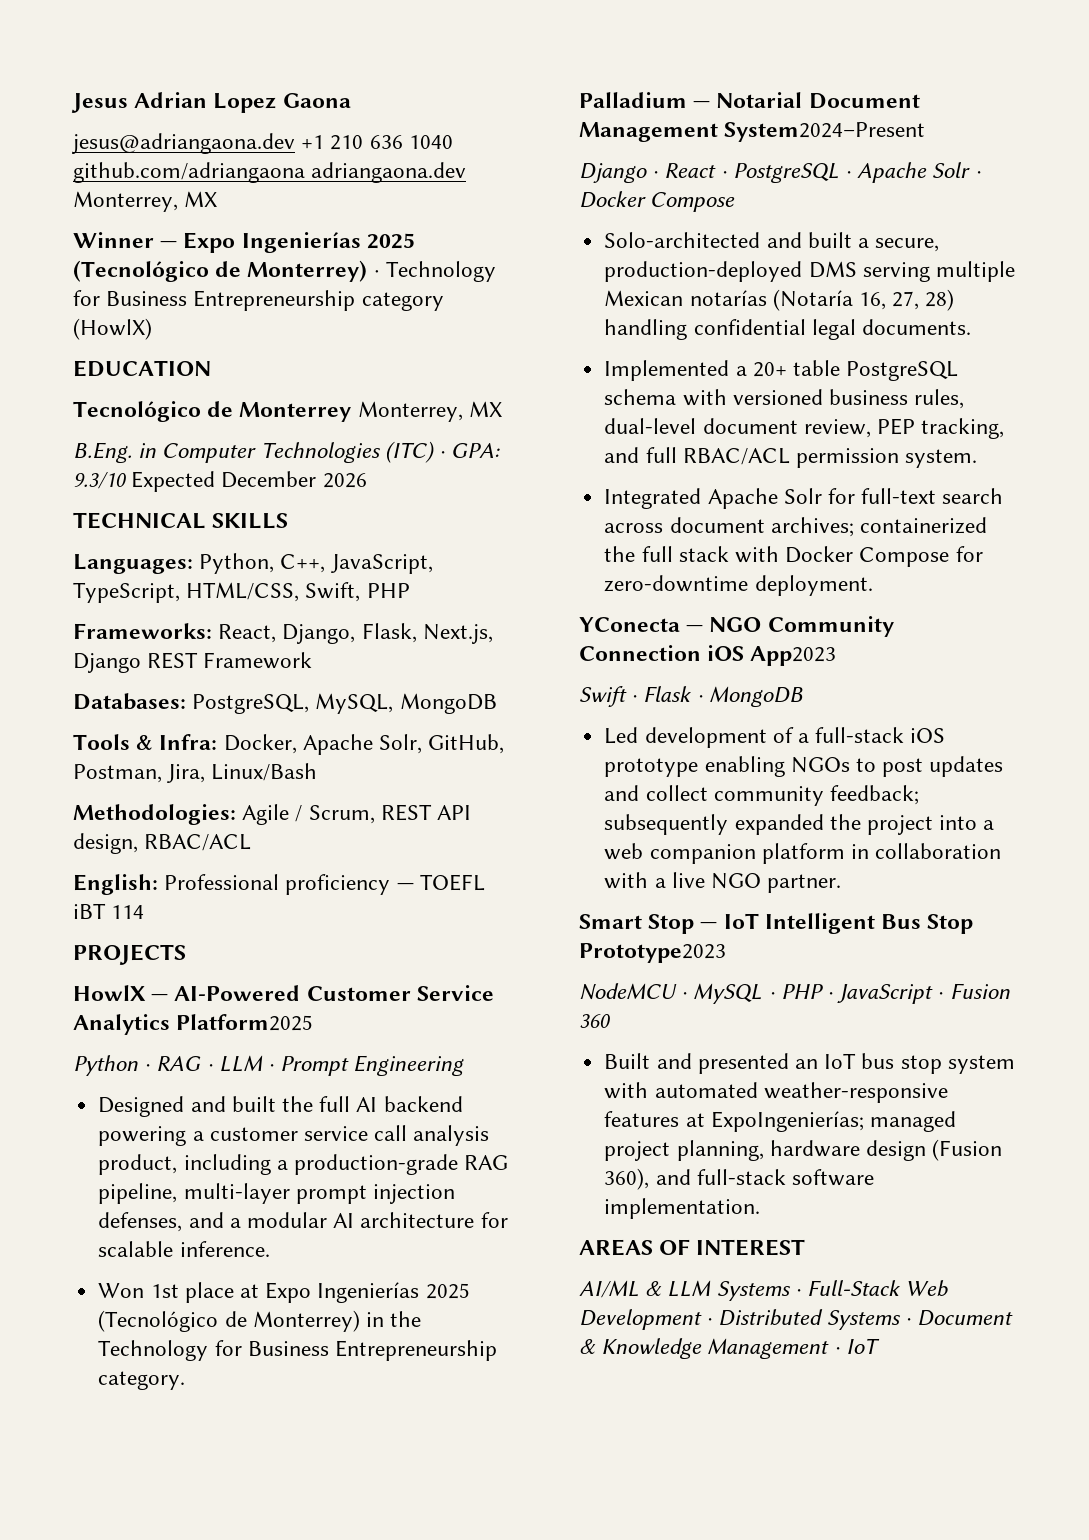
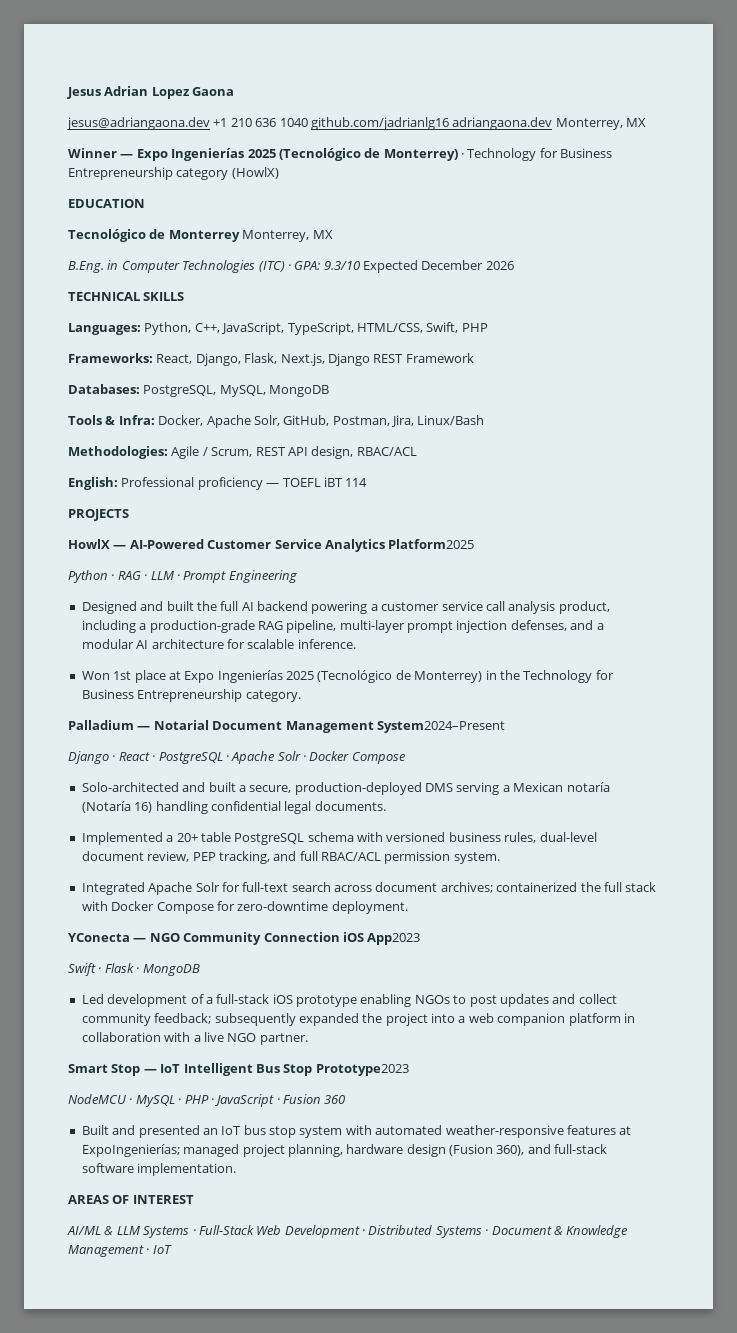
[73,162,305,183] github.com/adriangaona -> [310,117,449,130] github.com/jadrianlg16
[935,261,1015,282] [604,289,955,311] multiple Mexican notarías (Notaría 16, 27, 28) -> [502,782,610,792] [81,801,153,813] a Mexican notaría (Notaría 16)

